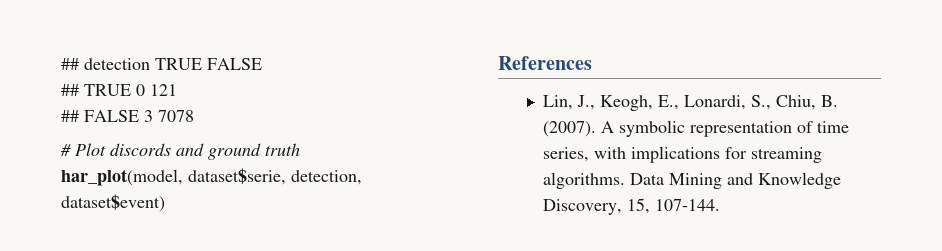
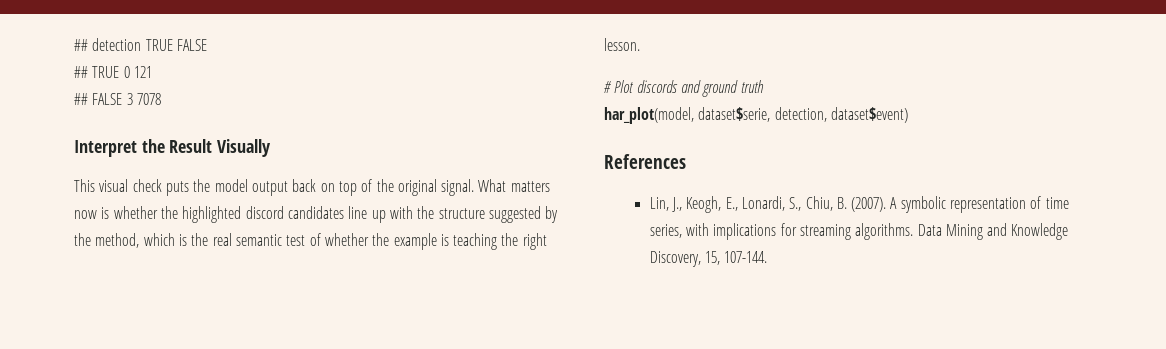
(194, 116) none -> [74,139,272,157] [74,179,550,196] [74,206,559,223] [74,233,547,250] [604,38,640,51] // Interpret the Result Visually // This visual check puts the model output back on top of the original signal. What matters now is whether the highlighted discord candidates line up with the structure suggested by the method, which is the real semantic test of whether the example is teaching the right lesson.

